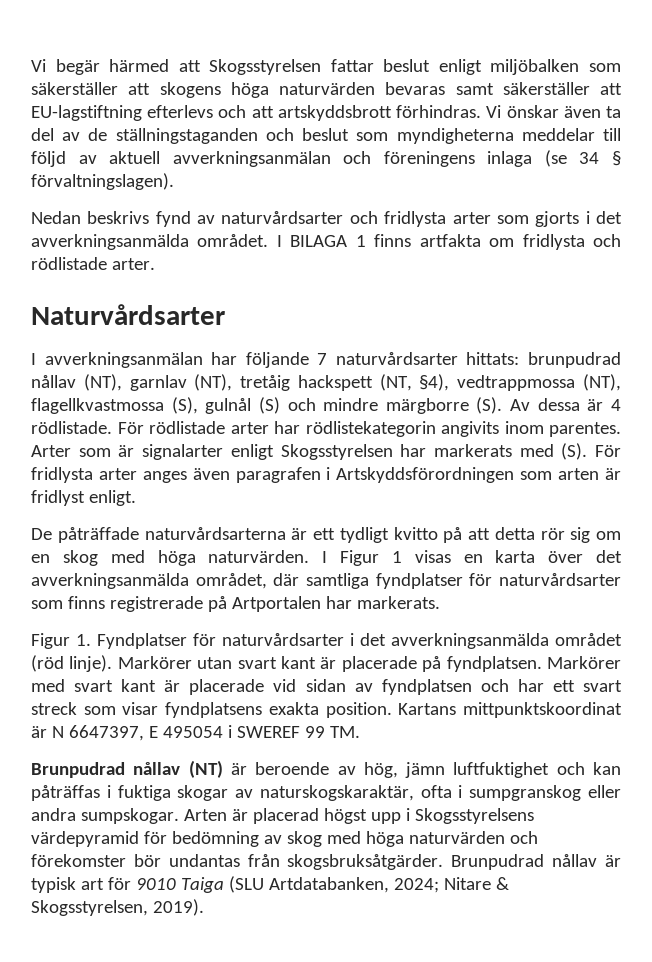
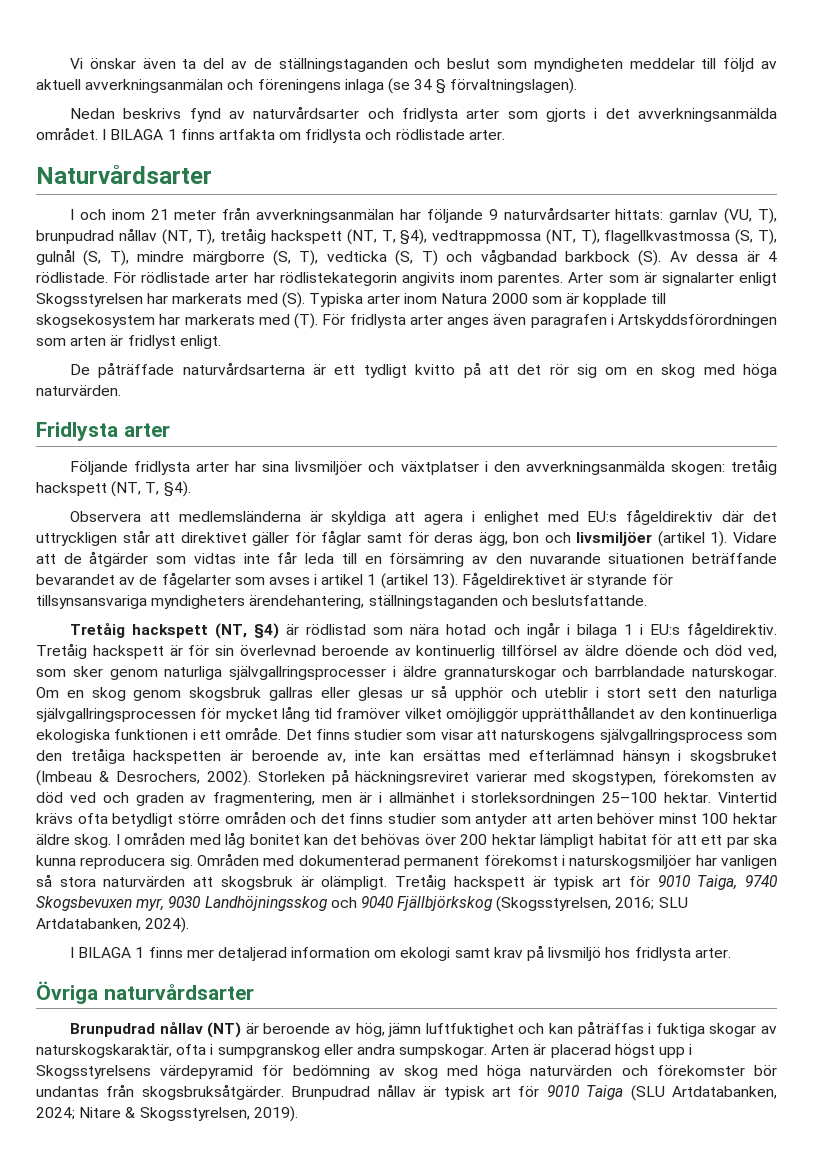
[31,59,621,75] [31,82,622,98] [31,105,502,121] Vi begär härmed att Skogsstyrelsen fattar beslut enligt miljöbalken som säkerställer att skogens höga naturvärden bevaras samt säkerställer att EU-lagstiftning efterlevs och att artskyddsbrott förhindras. Vi -> [69,58,83,69] Vi
[396,128,514,144] myndigheterna -> [533,58,623,72] myndigheten
(36, 359) none -> [79,207,251,220] och inom 21 meter från
[317,353,328,365] 7 -> [488,209,498,220] 9
[527,352,621,368] [31,374,412,391] brunpudrad nållav (NT), garnlav (NT), tretåig hackspett (NT, -> [669,208,777,224] [36,228,396,245] garnlav (VU, T), brunpudrad nållav (NT, T), tretåig hackspett (NT, T,
[583,374,621,391] [31,397,469,414] (NT), flagellkvastmossa (S), gulnål (S) och mindre märgborre -> [545,229,778,245] [36,249,630,266] (NT, T), flagellkvastmossa (S, T), gulnål (S, T), mindre märgborre (S, T), vedticka (S, T) och vågbandad barkbock
(588, 451) none -> [308,293,667,307] [36,313,318,329] Typiska arter inom Natura 2000 som är kopplade till skogsekosystem har markerats med (T).
[494,527,535,540] detta -> [517,364,542,375] det
[322,550,622,566] [31,573,621,589] [31,596,440,612] [31,633,622,649] [31,655,621,672] [31,679,622,695] [31,702,622,718] [31,725,360,741] I Figur 1 visas en karta över det avverkningsanmälda området, där samtliga fyndplatser för naturvårdsarter som finns registrerade på Artportalen har markerats. // Figur 1. Fyndplatser för naturvårdsarter i det avverkningsanmälda området (röd linje). Markörer utan svart kant är placerade på fyndplatsen. Markörer med svart kant är placerade vid sidan av fyndplatsen och har ett svart streck som visar fyndplatsens exakta position. Kartans mittpunktskoordinat är N 6647397, E 495054 i SWEREF 99 TM. -> [36,422,170,441] [69,459,777,475] [36,481,191,497] [69,509,777,525] [36,530,777,547] [36,551,778,567] [36,572,673,589] [36,595,647,609] [69,622,777,639] [36,643,777,659] [36,666,777,680] [36,685,778,701] [36,706,777,722] [36,727,777,743] [36,748,778,764] [36,769,777,786] [36,792,777,806] [36,811,777,827] [36,832,778,848] [36,853,778,869] [36,874,779,890] [36,896,688,912] [36,917,190,933] [69,945,731,961] [36,981,254,1004] // Fridlysta arter // Följande fridlysta arter har sina livsmiljöer och växtplatser i den avverkningsanmälda skogen: tretåig hackspett (NT, T, §4). // Observera att medlemsländerna är skyldiga att agera i enlighet med EU:s fågeldirektiv där det uttryckligen står att direktivet gäller för fåglar samt för deras ägg, bon och livsmiljöer (artikel 1). Vidare att de åtgärder som vidtas inte får leda till en försämring av den nuvarande situationen beträffande bevarandet av de fågelarter som avses i artikel 1 (artikel 13). Fågeldirektivet är styrande för tillsynsansvariga myndigheters ärendehantering, ställningstaganden och beslutsfattande. // Tretåig hackspett (NT, §4) är rödlistad som nära hotad och ingår i bilaga 1 i EU:s fågeldirektiv. Tretåig hackspett är för sin överlevnad beroende av kontinuerlig tillförsel av äldre döende och död ved, som sker genom naturliga självgallringsprocesser i äldre grannaturskogar och barrblandade naturskogar. Om en skog genom skogsbruk gallras eller glesas ur så upphör och uteblir i stort sett den naturliga självgallringsprocessen för mycket lång tid framöver vilket omöjliggör upprätthållandet av den kontinuerliga ekologiska funktionen i ett område. Det finns studier som visar att naturskogens självgallringsprocess som den tretåiga hackspetten är beroende av, inte kan ersättas med efterlämnad hänsyn i skogsbruket (Imbeau & Desrochers, 2002). Storleken på häckningsreviret varierar med skogstypen, förekomsten av död ved och graden av fragmentering, men är i allmänhet i storleksordningen 25–100 hektar. Vintertid krävs ofta betydligt större områden och det finns studier som antyder att arten behöver minst 100 hektar äldre skog. I områden med låg bonitet kan det behövas över 200 hektar lämpligt habitat för att ett par ska kunna reproducera sig. Områden med dokumenterad permanent förekomst i naturskogsmiljöer har vanligen så stora naturvärden att skogsbruk är olämpligt. Tretåig hackspett är typisk art för 9010 Taiga, 9740 Skogsbevuxen myr, 9030 Landhöjningsskog och 9040 Fjällbjörkskog (Skogsstyrelsen, 2016; SLU Artdatabanken, 2024). // I BILAGA 1 finns mer detaljerad information om ekologi samt krav på livsmiljö hos fridlysta arter. // Övriga naturvårdsarter

